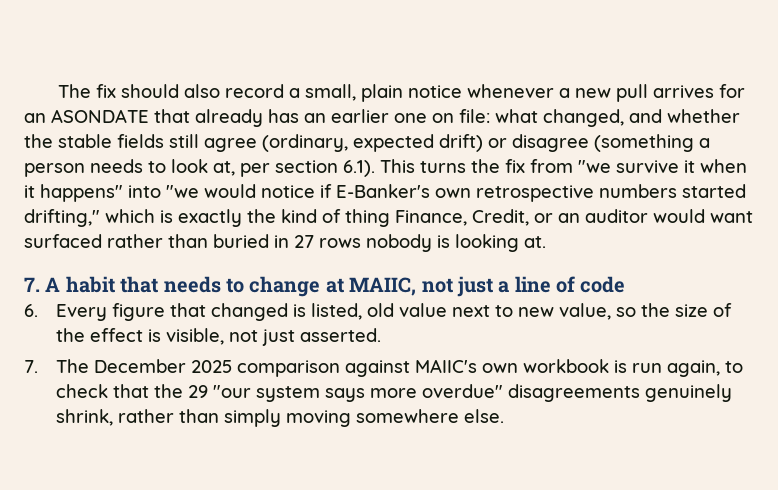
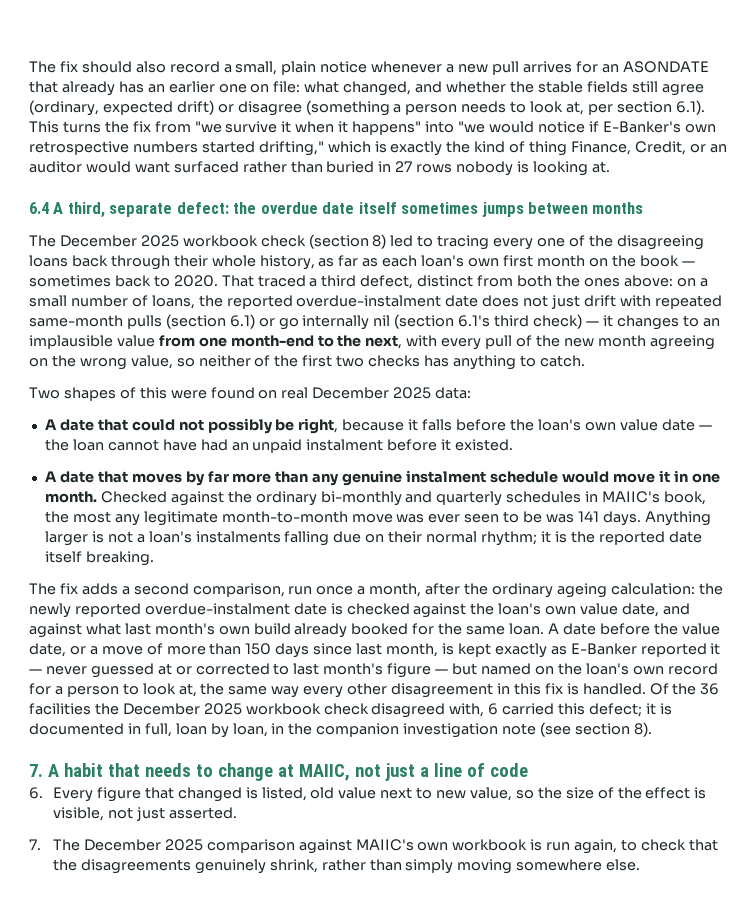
(546, 242) none -> [29,202,644,218] [29,234,704,250] [29,255,695,270] [29,275,708,289] [29,295,722,309] [29,314,720,330] [29,335,715,350] [29,355,585,370] [29,387,472,401] [44,418,712,434] [44,439,514,453] [44,470,720,486] [44,491,707,506] [44,511,711,526] [44,531,702,546] [44,551,154,566] [29,583,723,598] [29,603,690,618] [29,623,720,638] [29,643,721,658] [29,663,718,678] [29,683,720,698] [29,703,672,718] [29,722,652,738] // 6.4 A third, separate defect: the overdue date itself sometimes jumps between months // The December 2025 workbook check (section 8) led to tracing every one of the disagreeing loans back through their whole history, as far as each loan's own first month on the book — sometimes back to 2020. That traced a third defect, distinct from both the ones above: on a small number of loans, the reported overdue-instalment date does not just drift with repeated same-month pulls (section 6.1) or go internally nil (section 6.1's third check) — it changes to an implausible value from one month-end to the next, with every pull of the new month agreeing on the wrong value, so neither of the first two checks has anything to catch. // Two shapes of this were found on real December 2025 data: // A date that could not possibly be right, because it falls before the loan's own value date — the loan cannot have had an unpaid instalment before it existed. // A date that moves by far more than any genuine instalment schedule would move it in one month. Checked against the ordinary bi-monthly and quarterly schedules in MAIIC's book, the most any legitimate month-to-month move was ever seen to be was 141 days. Anything larger is not a loan's instalments falling due on their normal rhythm; it is the reported date itself breaking. // The fix adds a second comparison, run once a month, after the ordinary ageing calculation: the newly reported overdue-instalment date is checked against the loan's own value date, and against what last month's own build already booked for the same loan. A date before the value date, or a move of more than 150 days since last month, is kept exactly as E-Banker reported it — never guessed at or corrected to last month's figure — but named on the loan's own record for a person to look at, the same way every other disagreement in this fix is handled. Of the 36 facilities the December 2025 workbook check disagreed with, 6 carried this defect; it is documented in full, loan by loan, in the companion investigation note (see section 8).
[188,384,504,402] 29 "our system says more overdue" -> (77, 865) none

